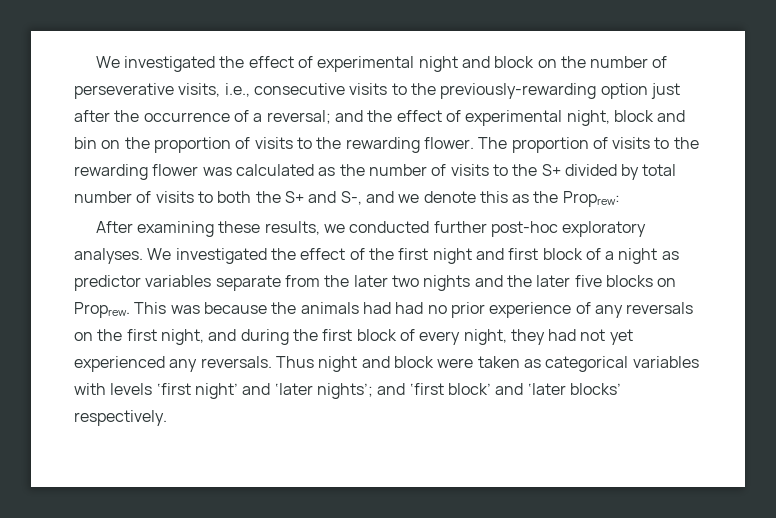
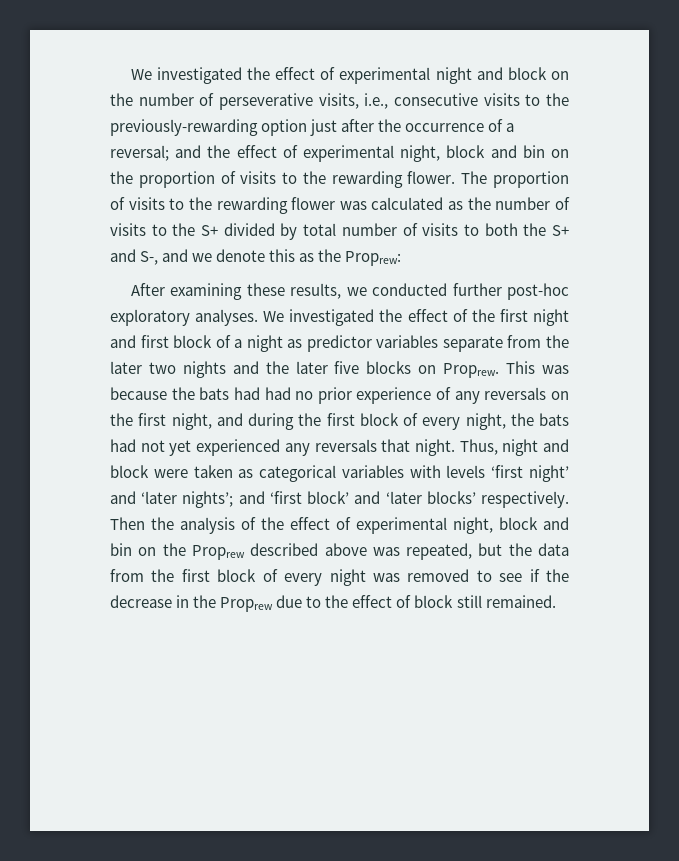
[300,302,359,314] animals -> [199,387,230,400] bats
[510,329,545,345] they -> [510,413,569,426] the bats
[200,356,314,368] reversals. Thus -> [314,439,498,456] reversals that night. Thus,
(167, 418) none -> [110,517,569,534] [110,543,569,560] [110,569,569,586] [110,595,556,612] Then the analysis of the effect of experimental night, block and bin on the Proprew described above was repeated, but the data from the first block of every night was removed to see if the decrease in the Proprew due to the effect of block still remained.

